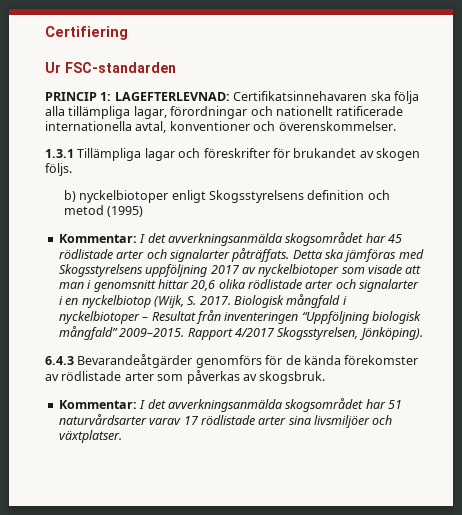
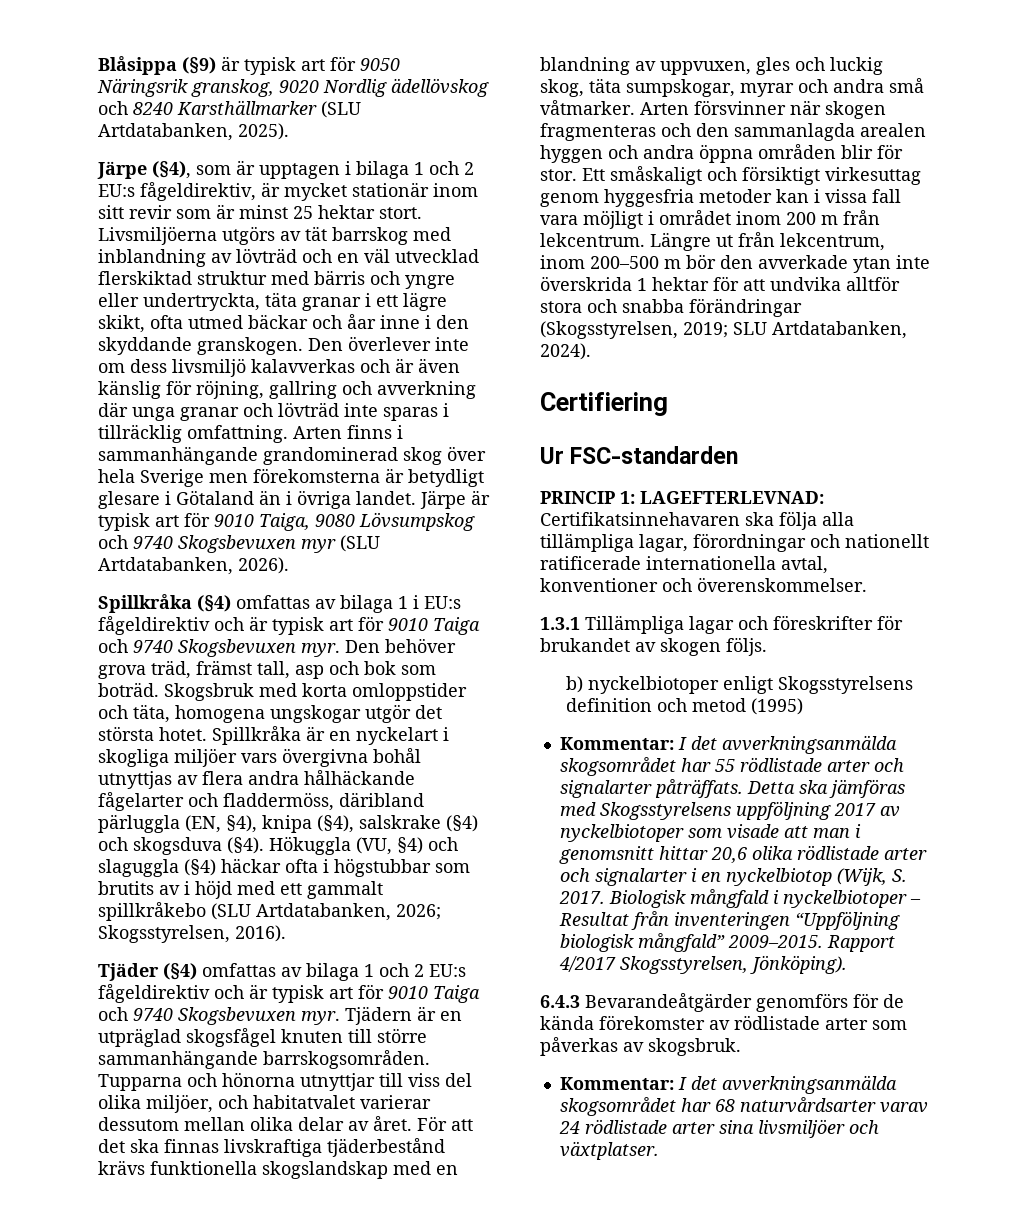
(45, 33) none -> [98,56,400,75] [97,78,489,97] [98,100,361,118] [98,123,289,141] [97,160,474,179] [98,182,478,201] [98,204,422,219] [98,226,451,245] [98,248,479,267] [98,270,455,289] [98,292,447,311] [98,314,469,333] [98,336,469,355] [98,358,460,377] [98,380,476,399] [98,402,449,421] [98,424,403,443] [98,446,486,465] [98,468,484,487] [98,490,490,509] [98,512,475,531] [98,535,380,553] [98,557,289,575] [98,594,461,613] [98,616,480,635] [98,638,456,657] [98,660,436,679] [98,682,467,701] [98,704,442,723] [98,726,449,745] [98,748,421,767] [98,770,415,789] [98,792,424,811] [98,814,478,833] [98,836,458,855] [98,858,470,877] [98,880,383,899] [98,902,441,921] [98,925,286,943] [98,963,466,981] [98,984,480,1003] [98,1006,462,1025] [98,1028,427,1047] [98,1050,430,1069] [98,1072,472,1091] [98,1094,431,1113] [98,1116,473,1131] [98,1138,445,1157] [98,1160,458,1179] [540,57,883,75] [540,78,924,97] [540,100,886,119] [540,123,926,141] [540,144,903,163] [540,166,921,185] [540,189,901,207] [540,210,880,229] [540,232,885,251] [540,254,930,273] [540,276,900,291] [540,298,802,317] [540,321,907,339] [540,343,591,360] Blåsippa (§9) är typisk art för 9050 Näringsrik granskog, 9020 Nordlig ädellövskog och 8240 Karsthällmarker (SLU Artdatabanken, 2025). // Järpe (§4), som är upptagen i bilaga 1 och 2 EU:s fågeldirektiv, är mycket stationär inom sitt revir som är minst 25 hektar stort. Livsmiljöerna utgörs av tät barrskog med inblandning av lövträd och en väl utvecklad flerskiktad struktur med bärris och yngre eller undertryckta, täta granar i ett lägre skikt, ofta utmed bäckar och åar inne i den skyddande granskogen. Den överlever inte om dess livsmiljö kalavverkas och är även känslig för röjning, gallring och avverkning där unga granar och lövträd inte sparas i tillräcklig omfattning. Arten finns i sammanhängande grandominerad skog över hela Sverige men förekomsterna är betydligt glesare i Götaland än i övriga landet. Järpe är typisk art för 9010 Taiga, 9080 Lövsumpskog och 9740 Skogsbevuxen myr (SLU Artdatabanken, 2026). // Spillkråka (§4) omfattas av bilaga 1 i EU:s fågeldirektiv och är typisk art för 9010 Taiga och 9740 Skogsbevuxen myr. Den behöver grova träd, främst tall, asp och bok som boträd. Skogsbruk med korta omloppstider och täta, homogena ungskogar utgör det största hotet. Spillkråka är en nyckelart i skogliga miljöer vars övergivna bohål utnyttjas av flera andra hålhäckande fågelarter och fladdermöss, däribland pärluggla (EN, §4), knipa (§4), salskrake (§4) och skogsduva (§4). Hökuggla (VU, §4) och slaguggla (§4) häckar ofta i högstubbar som brutits av i höjd med ett gammalt spillkråkebo (SLU Artdatabanken, 2026; Skogsstyrelsen, 2016). // Tjäder (§4) omfattas av bilaga 1 och 2 EU:s fågeldirektiv och är typisk art för 9010 Taiga och 9740 Skogsbevuxen myr. Tjädern är en utpräglad skogsfågel knuten till större sammanhängande barrskogsområden. Tupparna och hönorna utnyttjar till viss del olika miljöer, och habitatvalet varierar dessutom mellan olika delar av året. För att det ska finnas livskraftiga tjäderbestånd krävs funktionella skogslandskap med en blandning av uppvuxen, gles och luckig skog, täta sumpskogar, myrar och andra små våtmarker. Arten försvinner när skogen fragmenteras och den sammanlagda arealen hyggen och andra öppna områden blir för stor. Ett småskaligt och försiktigt virkesuttag genom hyggesfria metoder kan i vissa fall vara möjligt i området inom 200 m från lekcentrum. Längre ut från lekcentrum, inom 200–500 m bör den avverkade ytan inte överskrida 1 hektar för att undvika alltför stora och snabba förändringar (Skogsstyrelsen, 2019; SLU Artdatabanken, 2024). //
[388,234,402,243] 45 -> [714,759,735,772] 55
[388,400,402,409] 51 -> [714,1099,735,1112] 68
[183,416,199,425] 17 -> [558,1121,580,1134] 24

